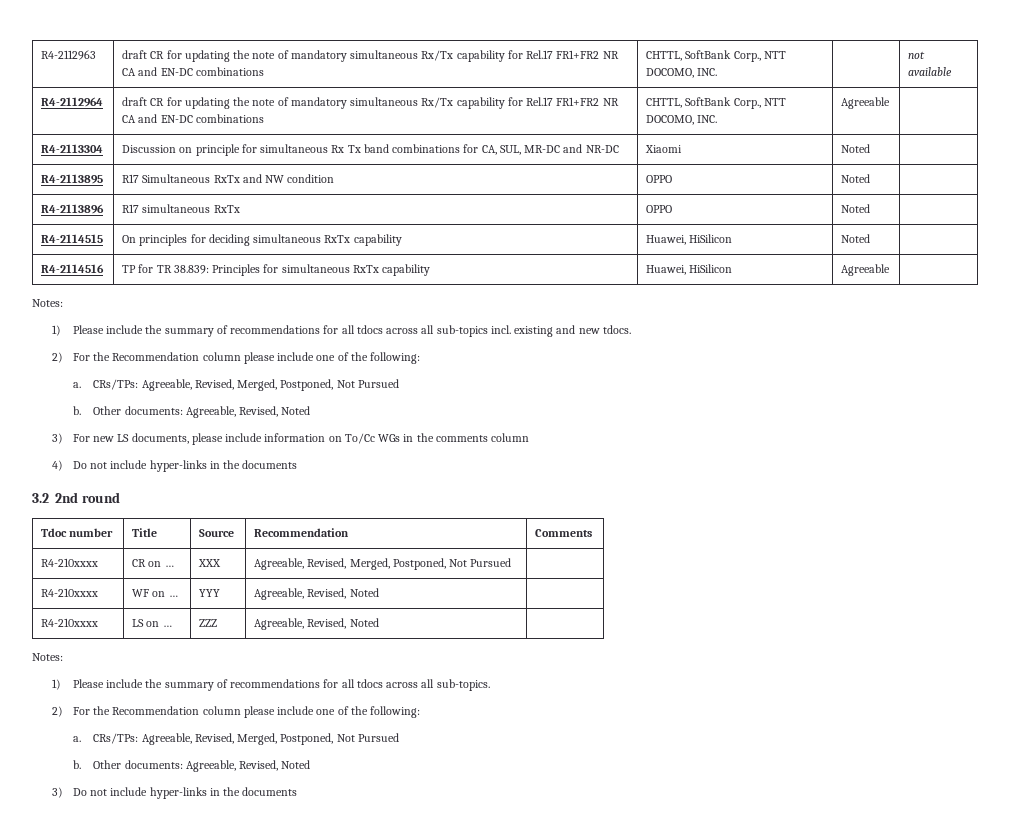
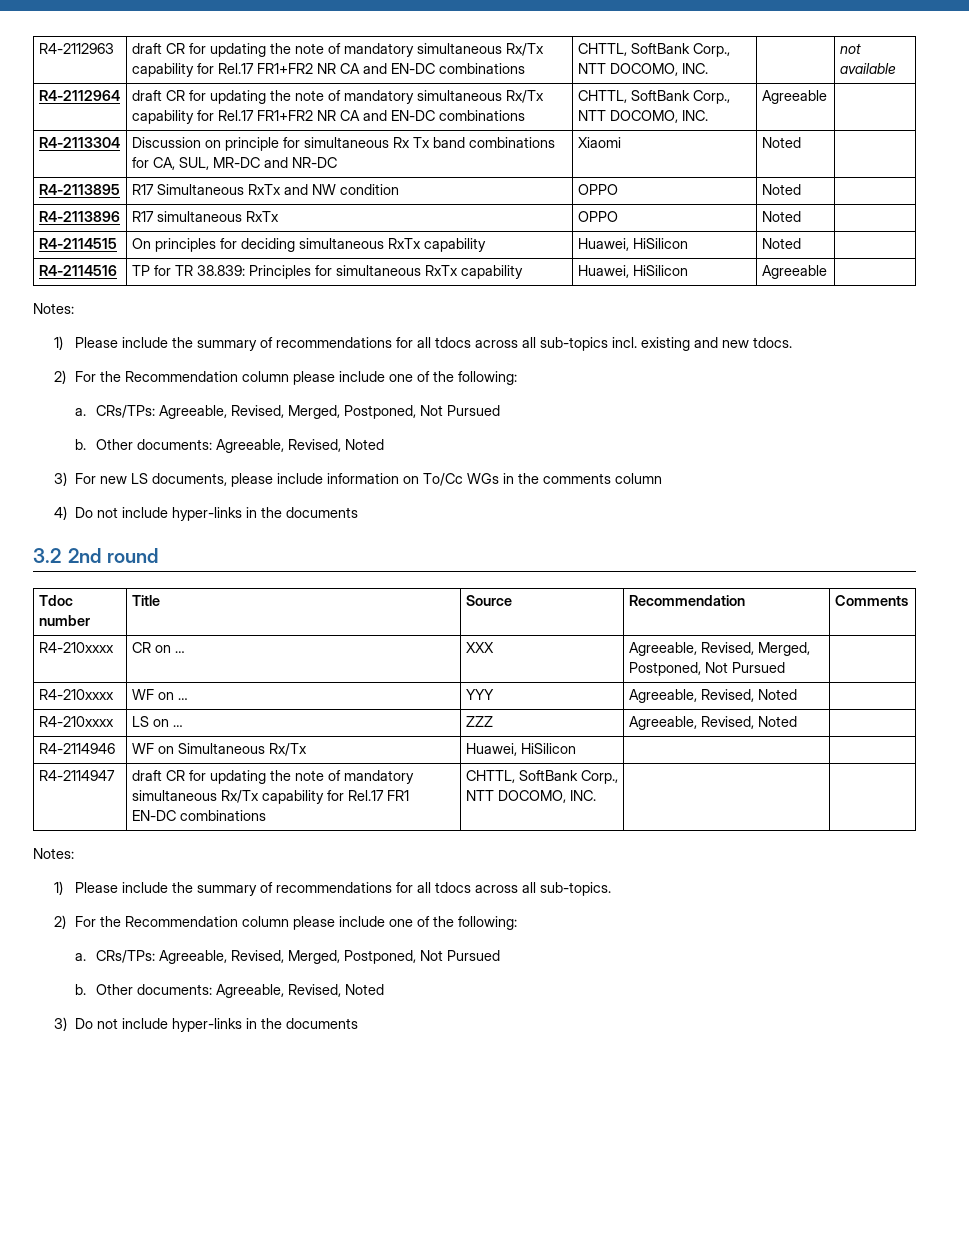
(379, 622) none -> [38,743,115,754] [131,743,307,756] [465,743,576,756] [38,770,115,781] [131,770,414,784] [131,790,409,804] [131,810,266,821] [465,770,618,784] [465,790,596,803] // R4-2114946 | WF on Simultaneous Rx/Tx | Huawei, HiSilicon | | // R4-2114947 | draft CR for updating the note of mandatory simultaneous Rx/Tx capability for Rel.17 FR1 EN-DC combinations | CHTTL, SoftBank Corp., NTT DOCOMO, INC. | |

